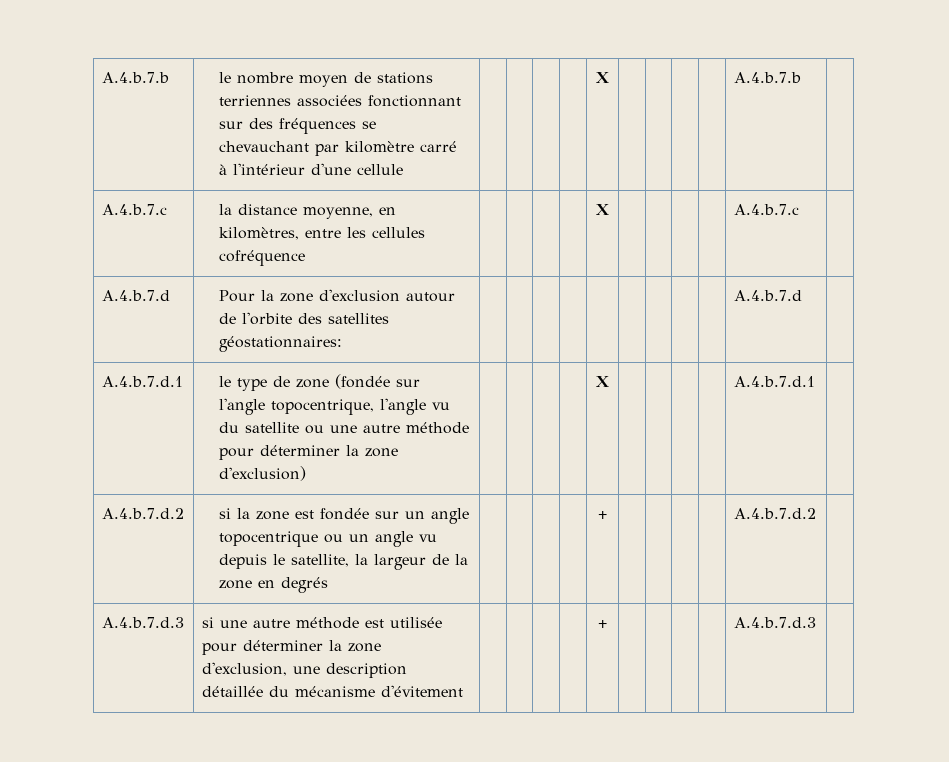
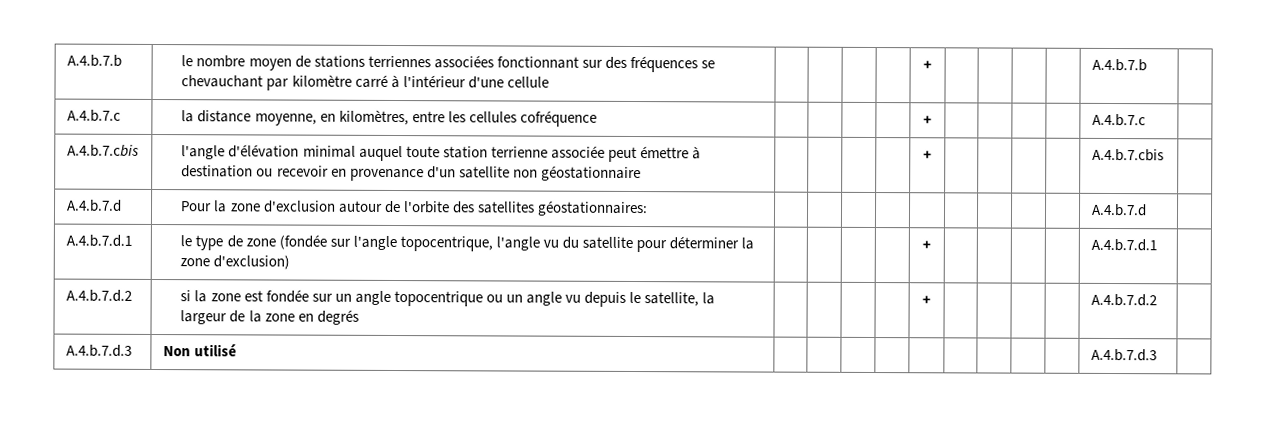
[596,72,609,83] X -> [923,60,932,70] +
[596,204,609,215] [733,204,799,215] X | | | | | A.4.b.7.c | -> [923,115,932,125] [1091,113,1146,127] [66,144,139,157] [181,144,701,163] [181,165,641,182] [923,150,932,160] [1091,148,1164,162] + | | | | | A.4.b.7.c | // A.4.b.7.cbis | l'angle d'élévation minimal auquel toute station terrienne associée peut émettre à destination ou recevoir en provenance d'un satellite non géostationnaire | | | | | + | | | | | A.4.b.7.cbis |
[305,422,470,434] ou une autre méthode -> (633, 242) none
[596,376,609,387] X -> [922,240,931,250] +
[201,617,442,629] [201,640,381,655] [201,662,407,678] [201,685,463,697] [598,620,607,628] si une autre méthode est utilisée pour déterminer la zone d'exclusion, une description détaillée du mécanisme d'évitement | | | | | + -> [162,344,237,357] Non utilisé | | | | |

